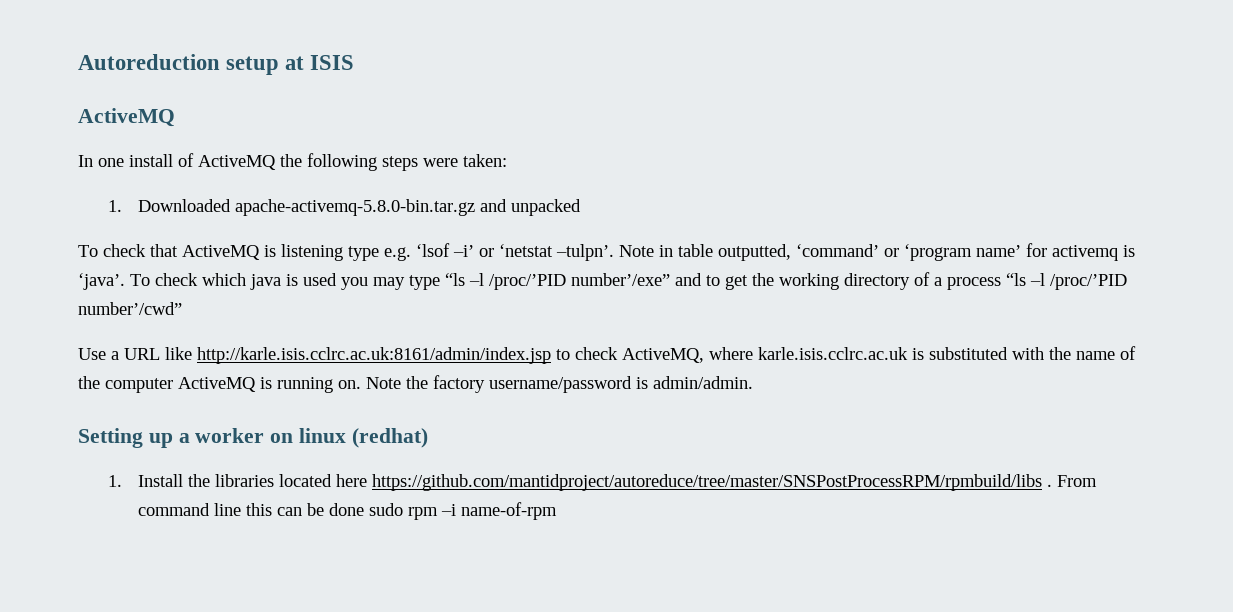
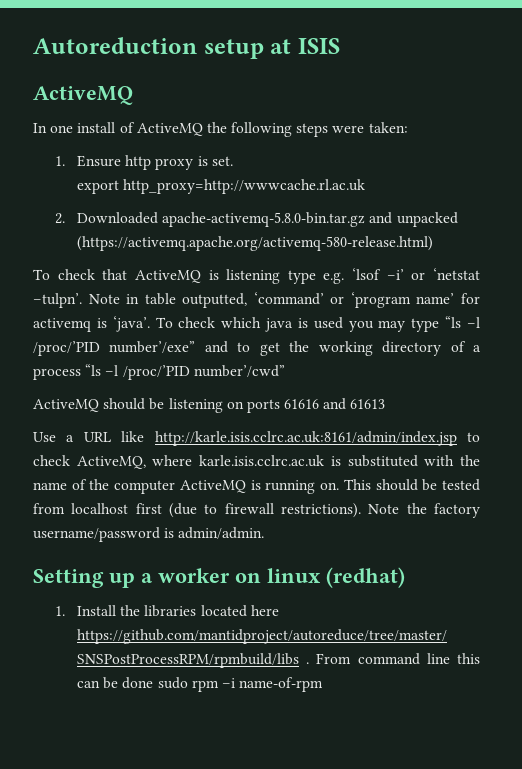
(122, 206) none -> [77,155,233,170] [77,179,366,194] [55,213,66,224] Ensure http proxy is set. // export http_proxy=http://wwwcache.rl.ac.uk // 2.
(581, 207) none -> [77,236,434,251] (https://activemq.apache.org/activemq-580-release.html)
(182, 308) none -> [33,398,386,413] // ActiveMQ should be listening on ports 61616 and 61613
(361, 384) none -> [343,479,481,491] [33,503,361,518] This should be tested from localhost first (due to firewall restrictions).

